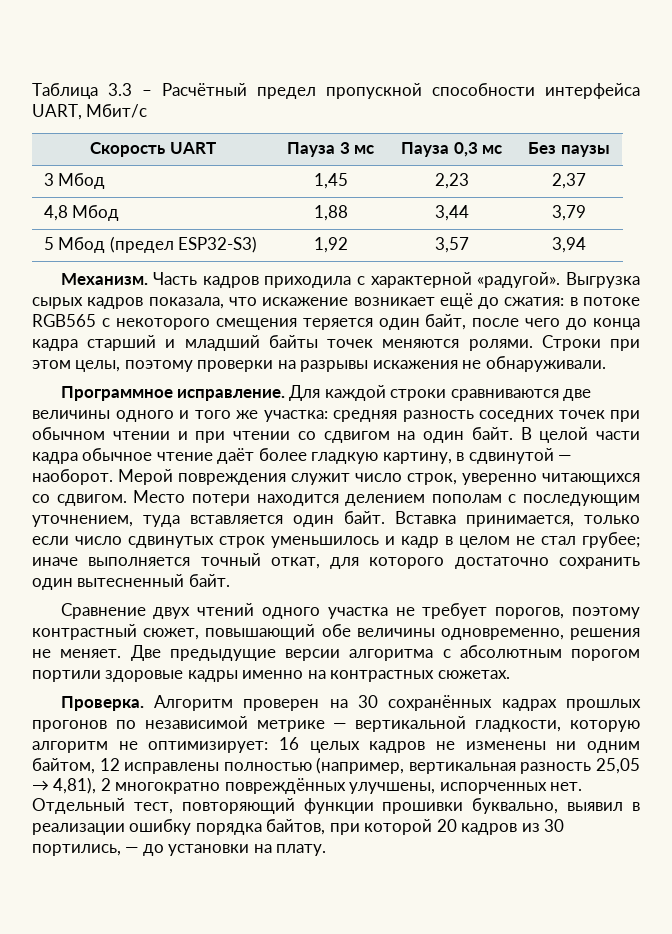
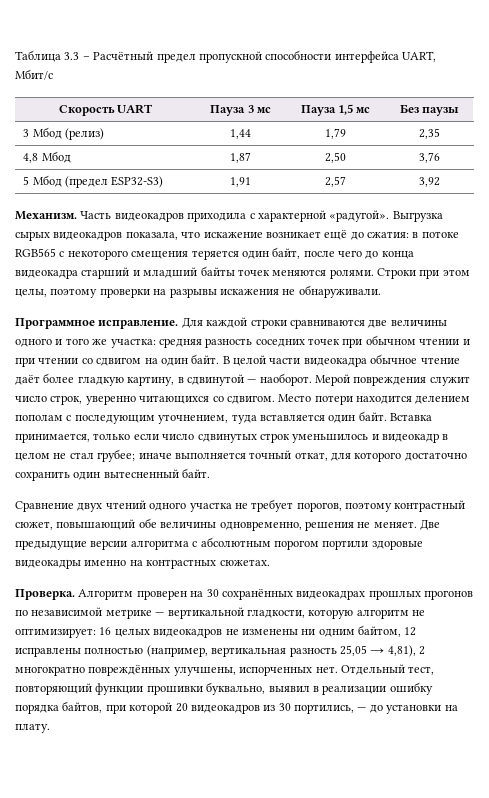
[453,142,478,157] 0,3 -> [338,104,353,115] 1,5
[313,173,348,189] [434,173,469,189] [552,173,586,189] | 1,45 | 2,23 | 2,37 -> [65,128,105,140] [230,129,251,139] [325,128,346,139] [419,128,440,139] (релиз) | 1,44 | 1,79 | 2,35
[313,205,348,221] [434,205,469,221] [552,205,586,221] 1,88 | 3,44 | 3,79 -> [230,152,251,163] [325,152,346,163] [419,152,440,163] 1,87 | 2,50 | 3,76
[313,237,348,253] [434,237,469,253] [552,237,586,253] 1,92 | 3,57 | 3,94 -> [230,177,251,187] [325,176,346,187] [419,177,440,187] 1,91 | 2,57 | 3,92
[202,276,259,288] кадров -> [114,212,184,222] видеокадров
[87,297,144,309] кадров -> [53,231,123,241] видеокадров
[32,339,78,351] кадра -> [15,269,78,279] видеокадра
[32,452,78,464] кадра -> [303,357,367,367] видеокадра
[401,536,439,548] кадр -> [382,433,439,443] видеокадр
[187,670,238,682] кадры -> [15,559,81,569] видеокадры
[501,699,557,711] кадрах -> [296,590,366,600] видеокадрах
[369,741,426,753] кадров -> [153,628,223,638] видеокадров
[461,823,518,835] кадров -> [190,704,260,714] видеокадров

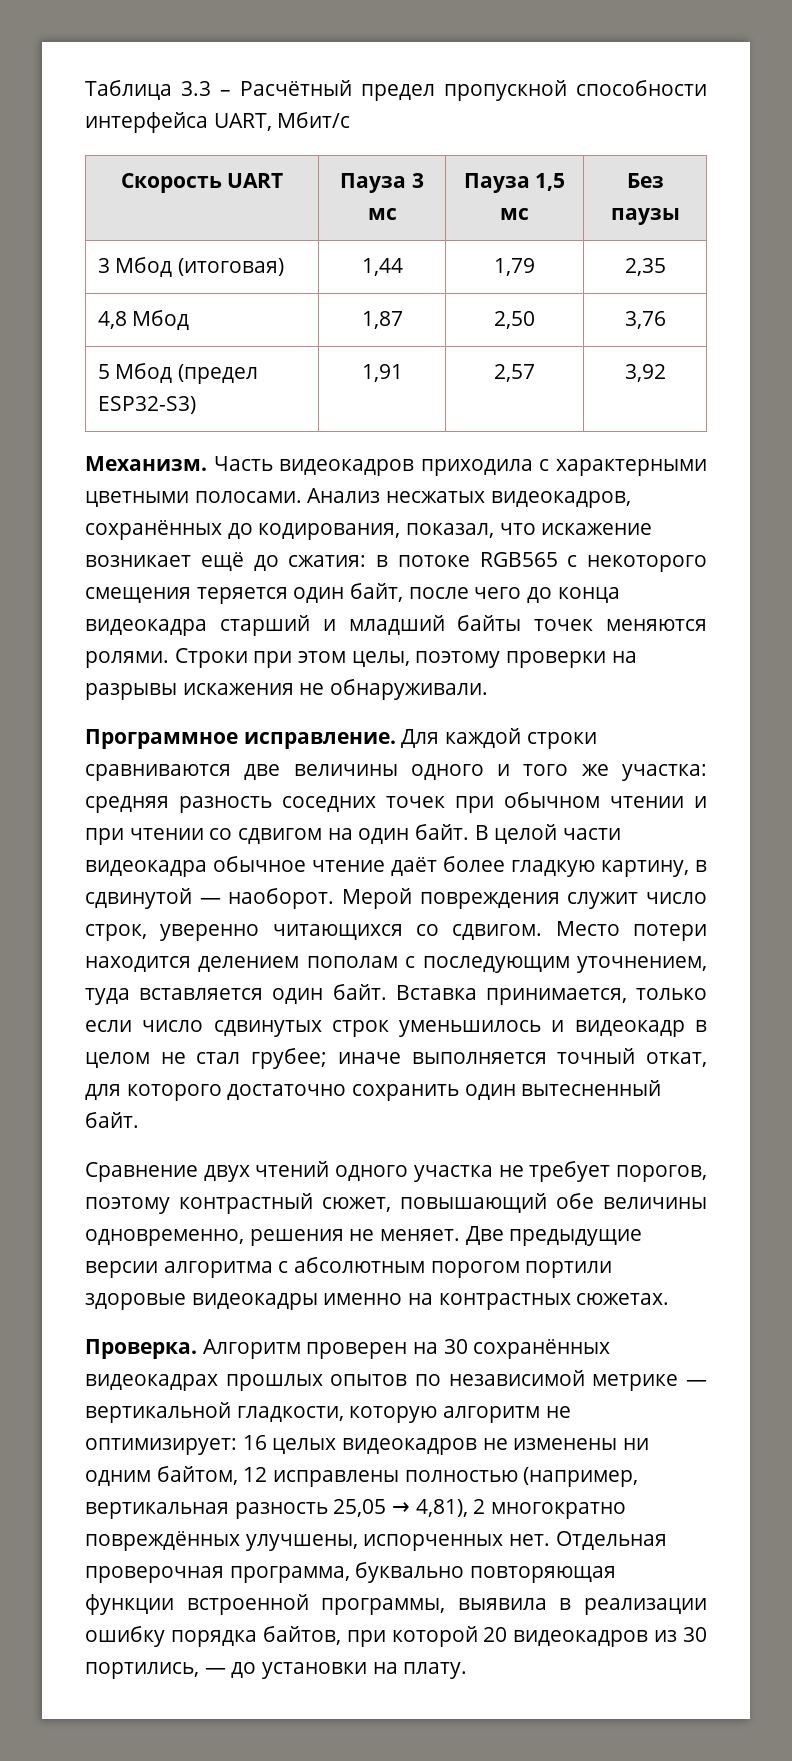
[65,128,105,140] (релиз) -> [177,258,284,276] (итоговая)
[257,210,443,222] [15,231,178,241] характерной «радугой». Выгрузка сырых видеокадров показала, -> [556,459,707,476] [85,488,631,508] [85,520,495,540] характерными цветными полосами. Анализ несжатых видеокадров, сохранённых до кодирования, показал,
[424,590,473,600] прогонов -> [330,1374,408,1386] опытов
[340,664,435,675] [15,682,310,695] Отдельный тест, повторяющий функции прошивки буквально, выявил -> [555,1531,667,1550] [85,1562,617,1583] [85,1594,547,1615] Отдельная проверочная программа, буквально повторяющая функции встроенной программы, выявила

